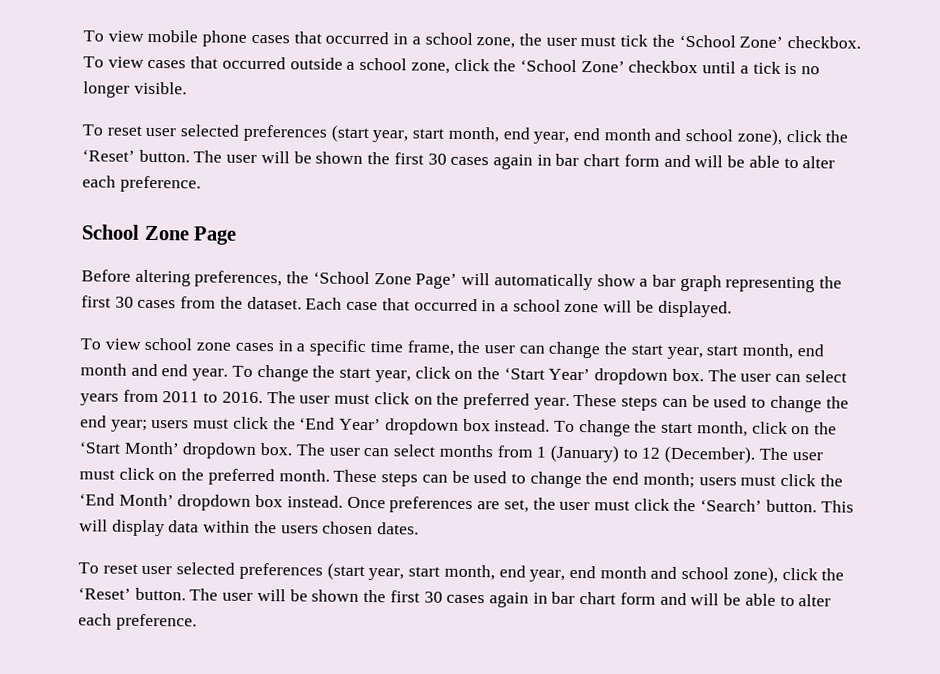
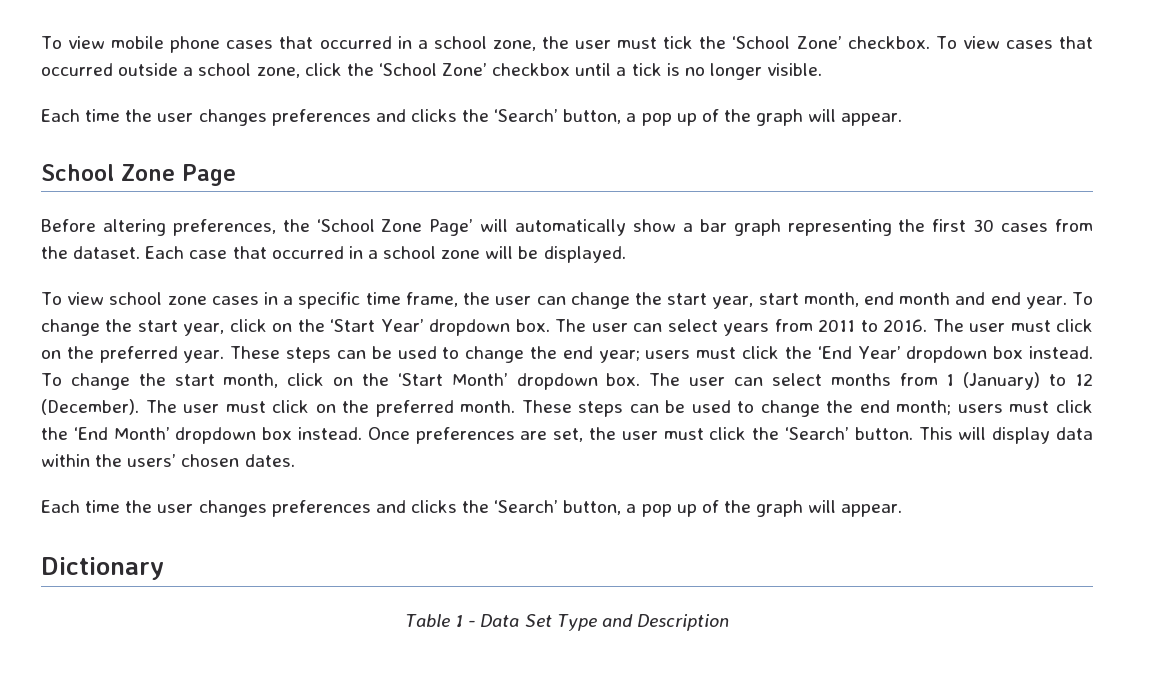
[82,124,849,146] [82,149,836,170] [82,175,201,193] To reset user selected preferences (start year, start month, end year, end month and school zone), click the ‘Reset’ button. The user will be shown the first 30 cases again in bar chart form and will be able to alter each preference. -> [41,109,903,126] Each time the user changes preferences and clicks the ‘Search’ button, a pop up of the graph will appear.
[280,525,319,534] users -> [127,454,177,467] users’
[78,562,845,584] [78,587,832,608] [78,613,197,631] To reset user selected preferences (start year, start month, end year, end month and school zone), click the ‘Reset’ button. The user will be shown the first 30 cases again in bar chart form and will be able to alter each preference. -> [41,500,903,517] [41,557,164,580] [405,614,729,631] Each time the user changes preferences and clicks the ‘Search’ button, a pop up of the graph will appear. // Dictionary // Table 1 - Data Set Type and Description

